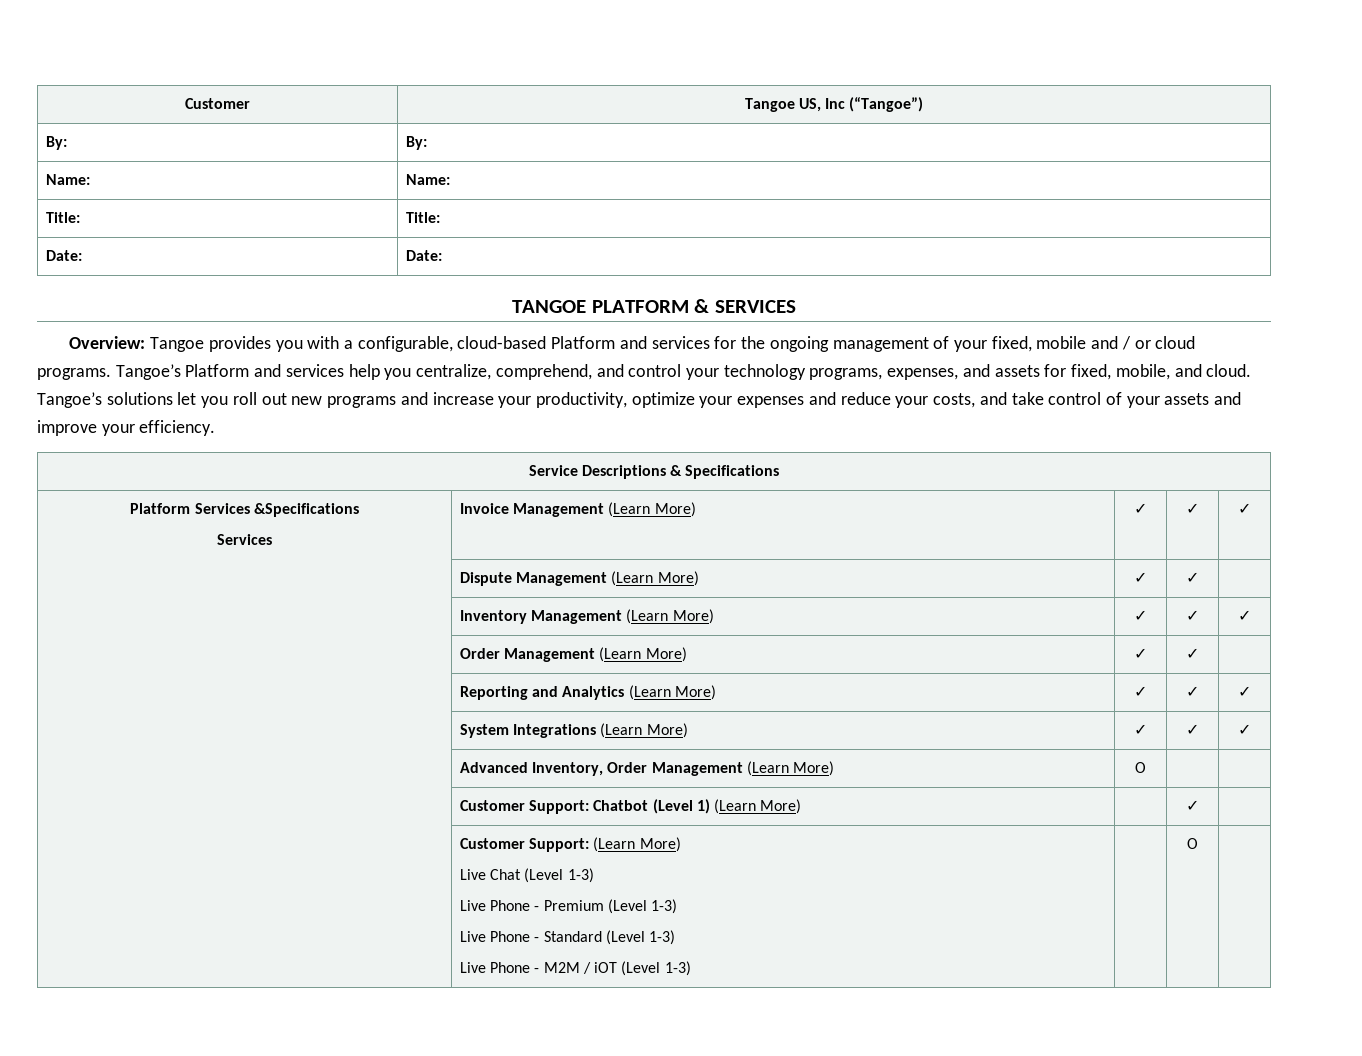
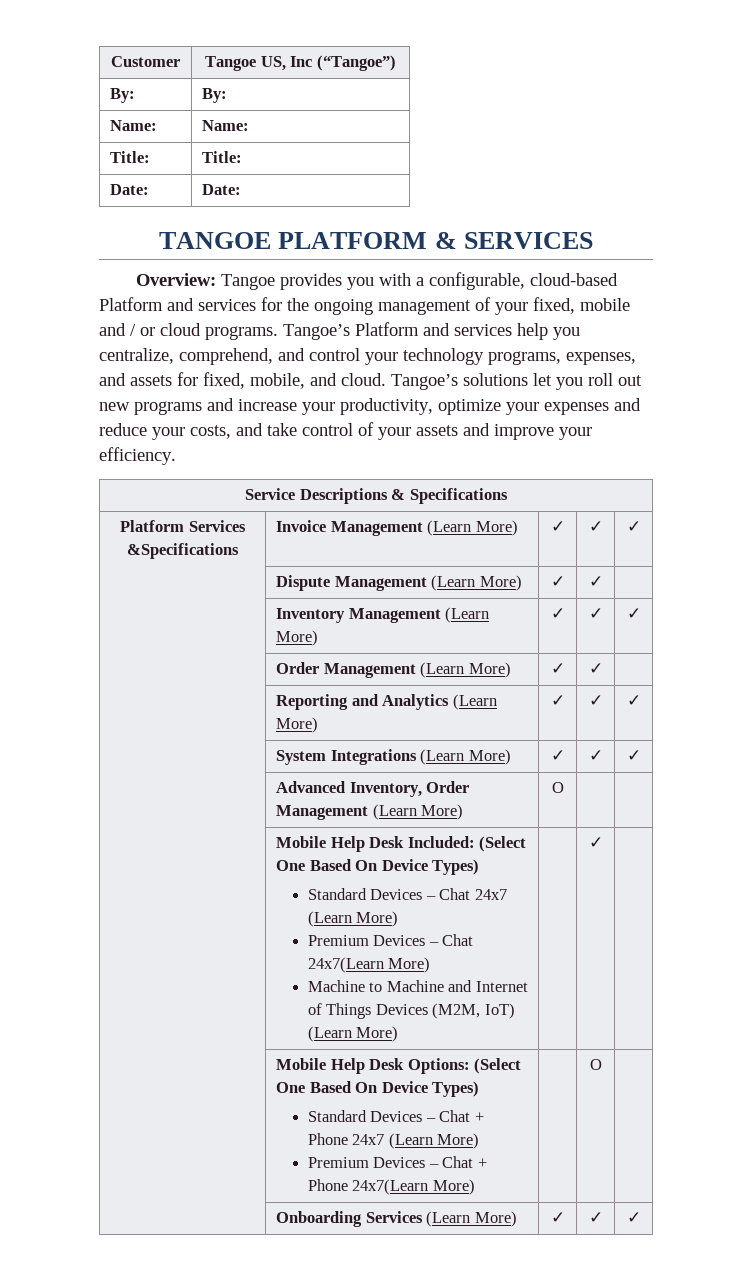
[217,534,272,545] // Services -> (239, 551) none
[459,799,802,814] [1186,800,1200,811] [459,837,681,852] [459,868,594,883] [459,899,678,914] [459,930,676,945] [459,961,691,976] [1187,838,1199,849] Customer Support: Chatbot (Level 1) (Learn More) | | ✓ | // | Customer Support: (Learn More) // Live Chat (Level 1-3) // Live Phone - Premium (Level 1-3) // Live Phone - Standard (Level 1-3) // Live Phone - M2M / iOT (Level 1-3) | | O | -> [276,836,527,852] [276,859,480,875] [307,888,507,900] [307,911,399,927] [307,934,474,946] [307,957,431,973] [307,980,528,992] [307,1003,515,1019] [307,1026,399,1042] [588,837,603,848] [276,1058,522,1074] [276,1081,480,1097] [307,1110,484,1122] [307,1133,480,1149] [307,1156,487,1168] [307,1179,475,1195] [589,1059,602,1070] [276,1211,517,1227] [550,1212,565,1223] [588,1212,603,1223] [626,1212,641,1223] Mobile Help Desk Included: (Select One Based On Device Types) // Standard Devices – Chat 24x7 (Learn More) // Premium Devices – Chat 24x7(Learn More) // Machine to Machine and Internet of Things Devices (M2M, IoT) (Learn More) | | ✓ | // | Mobile Help Desk Options: (Select One Based On Device Types) // Standard Devices – Chat + Phone 24x7 (Learn More) // Premium Devices – Chat + Phone 24x7(Learn More) | | O | // | Onboarding Services (Learn More) | ✓ | ✓ | ✓

